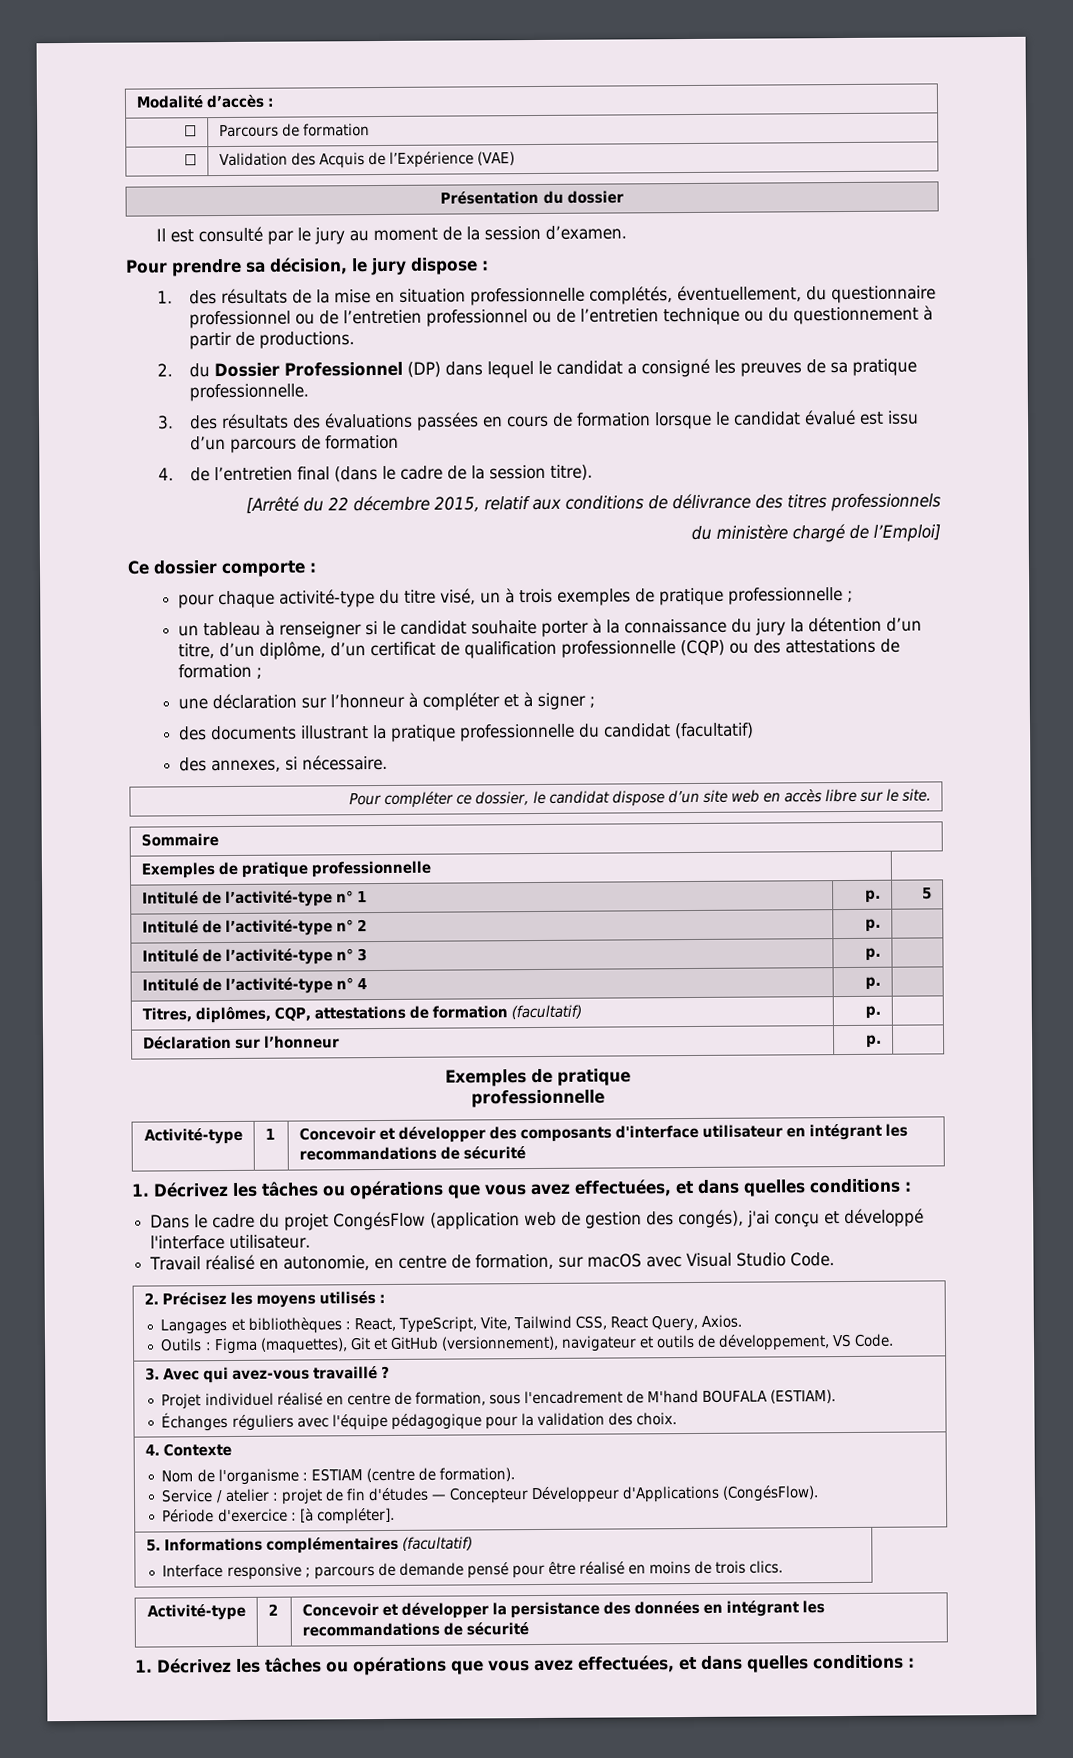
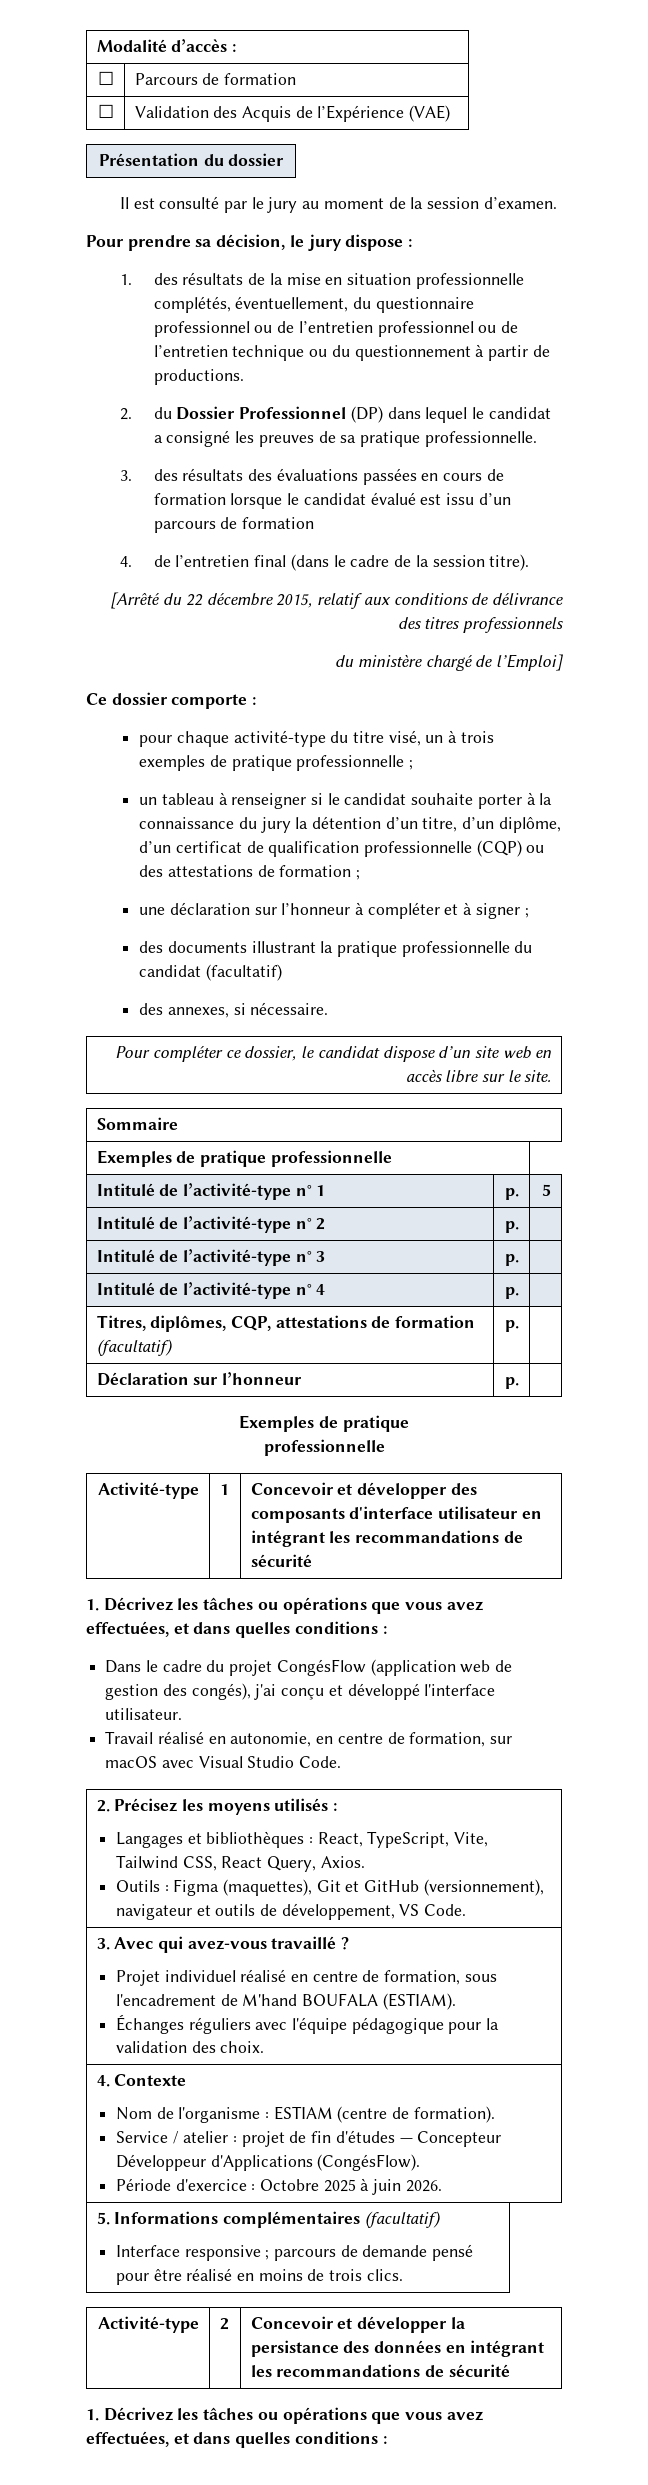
[299,1507,395,1525] [à compléter]. -> [259,2178,442,2195] Octobre 2025 à juin 2026.

